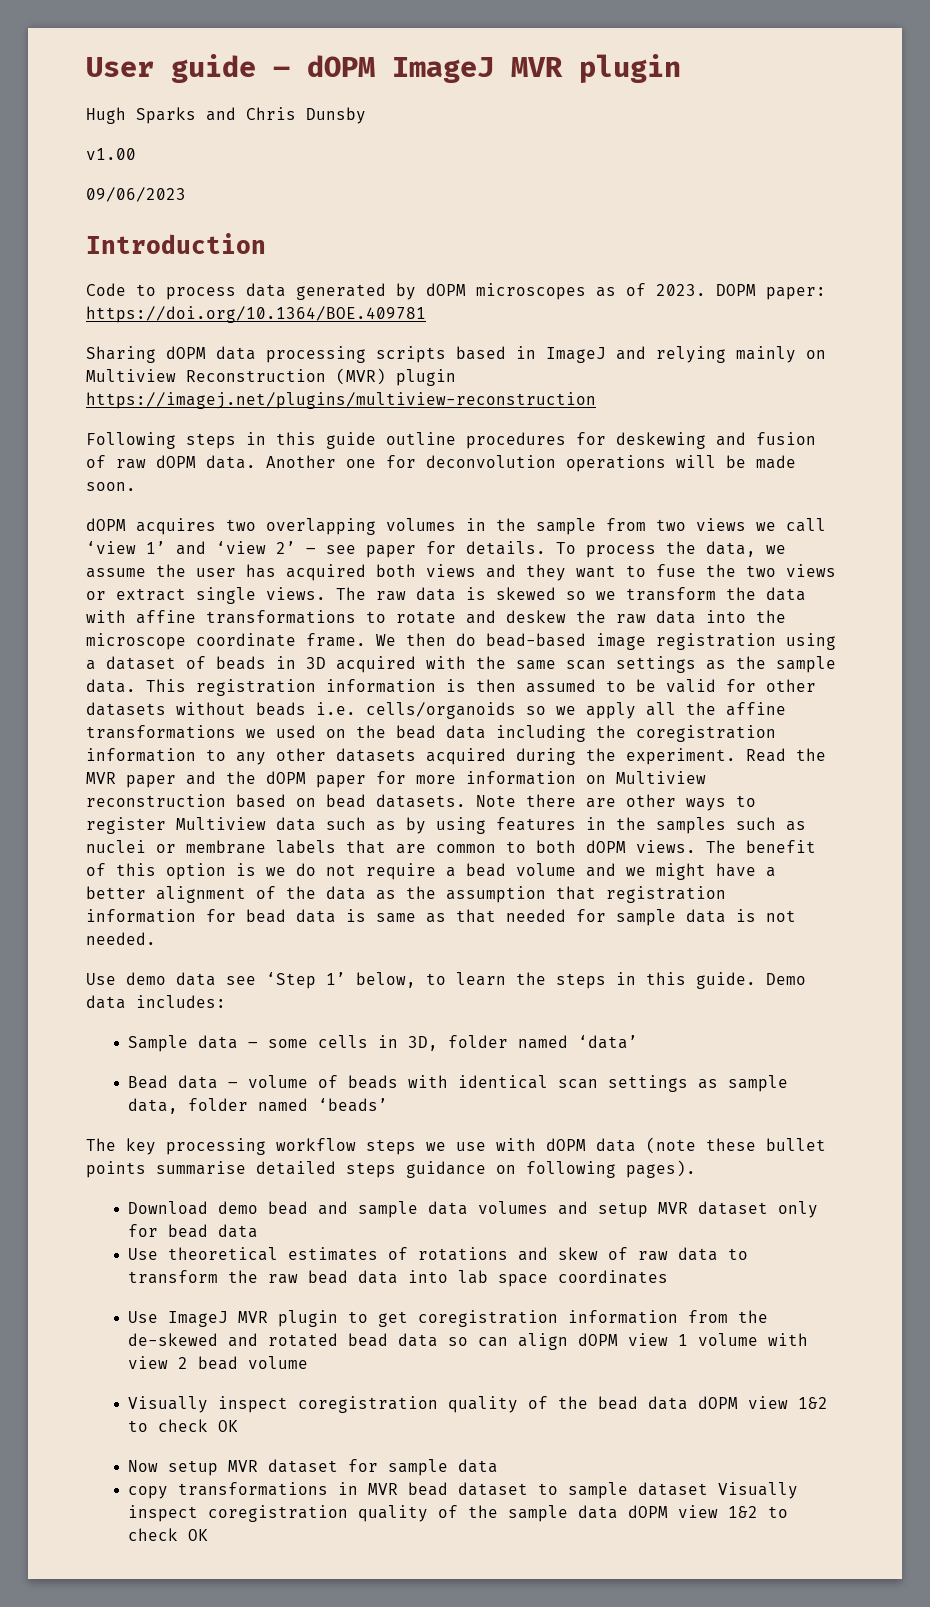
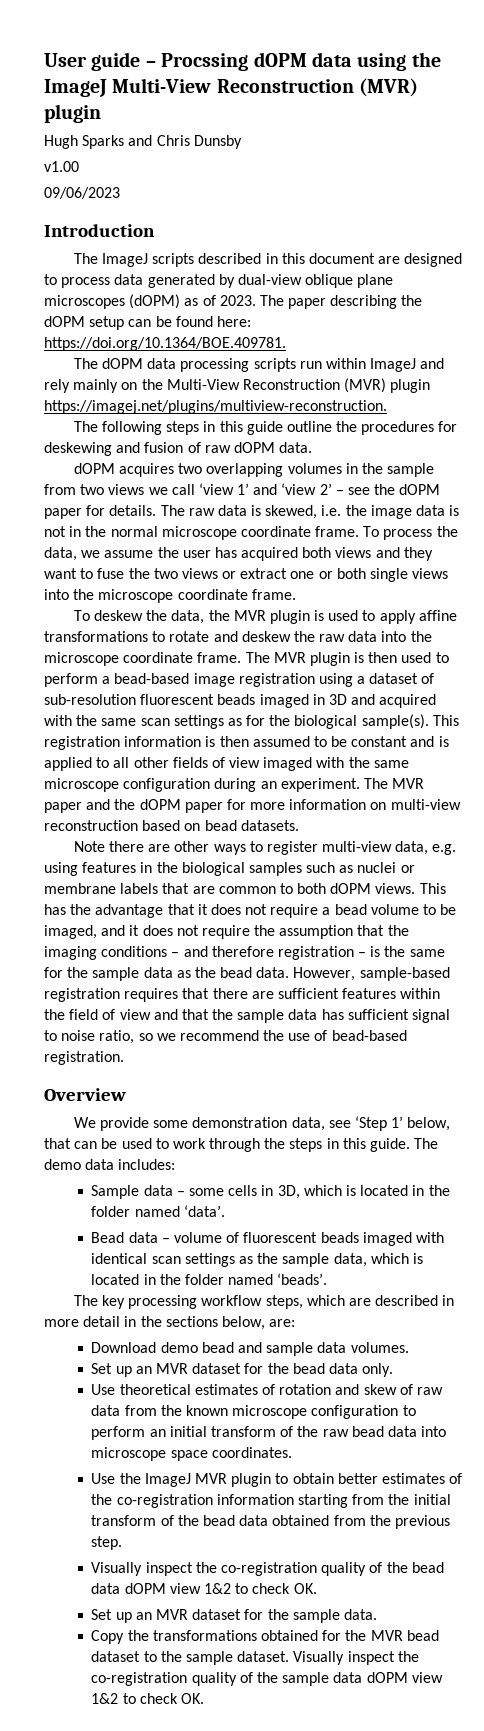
[307,55,563,83] dOPM ImageJ MVR -> [161,52,441,71] [44,78,419,97] Procssing dOPM data using the ImageJ Multi-View Reconstruction (MVR)
[86,283,126,296] Code -> [73,253,463,267] The ImageJ scripts described in this document are designed
[426,283,826,300] [86,306,426,323] [86,346,156,363] dOPM microscopes as of 2023. DOPM paper: https://doi.org/10.1364/BOE.409781 // Sharing -> [237,274,394,288] [44,294,423,309] [44,316,251,330] [44,337,286,351] [73,358,98,369] dual-view oblique plane microscopes (dOPM) as of 2023. The paper describing the dOPM setup can be found here: https://doi.org/10.1364/BOE.409781. // The
[456,346,536,360] based in -> [299,358,366,369] run within
[656,346,726,363] relying -> [44,379,70,393] rely
[86,368,456,386] [86,392,596,409] [86,432,176,449] Multiview Reconstruction (MVR) plugin https://imagej.net/plugins/multiview-reconstruction // Following -> [141,378,431,393] [44,400,387,414] [73,421,162,435] the Multi-View Reconstruction (MVR) plugin https://imagej.net/plugins/multiview-reconstruction. // The following
(456, 438) none -> [336,421,358,432] the
[266,455,796,472] [86,482,136,491] Another one for deconvolution operations will be made soon. -> (313, 447) none
(356, 549) none -> [374,484,441,495] the dOPM
(546, 548) none -> [160,505,460,519] [44,526,360,540] The raw data is skewed, i.e. the image data is not in the normal microscope coordinate frame.
[196,587,806,604] [86,610,126,623] single views. The raw data is skewed so we transform the data with -> [290,568,449,582] [44,589,296,603] [73,610,416,624] one or both single views into the microscope coordinate frame. // To deskew the data, the MVR plugin is used to apply
[376,633,476,646] We then do -> [245,652,449,666] [44,673,111,687] The MVR plugin is then used to perform a
[216,656,266,670] beads -> [44,694,309,708] sub-resolution fluorescent beads imaged
(326, 663) none -> [351,694,376,705] and
[736,656,836,673] [86,679,136,693] the sample data. -> [246,714,429,729] for the biological sample(s).
[666,679,816,693] [86,702,786,719] [86,725,776,742] [86,748,826,765] valid for other datasets without beads i.e. cells/organoids so we apply all the affine transformations we used on the bead data including the coregistration information to any other datasets acquired during the experiment. Read the -> [351,736,449,747] [44,757,409,771] [44,778,388,792] constant and is applied to all other fields of view imaged with the same microscope configuration during an experiment. The
[616,771,706,784] Multiview -> [390,799,461,810] multi-view
(466, 801) none -> (299, 825) //
[176,817,426,834] Multiview data such as by -> [322,841,457,855] multi-view data, e.g.
(646, 823) none -> [181,862,245,876] biological
[706,840,816,853] [86,863,316,880] The benefit of this option is we do -> [419,883,446,894] [44,904,241,918] This has the advantage that it does
[586,863,776,880] [86,886,726,903] [86,909,796,926] [86,932,156,945] [86,972,506,989] and we might have a better alignment of the data as the assumption that registration information for bead data is same as that needed for sample data is not needed. // Use demo data see ‘Step 1’ below, to learn -> [423,904,457,915] [44,925,409,939] [44,946,445,960] [44,967,450,981] [44,988,441,1002] [44,1009,451,1023] [44,1030,407,1044] [44,1051,124,1065] [44,1088,126,1101] [73,1116,451,1131] [44,1138,261,1152] to be imaged, and it does not require the assumption that the imaging conditions – and therefore registration – is the same for the sample data as the bead data. However, sample-based registration requires that there are sufficient features within the field of view and that the sample data has sufficient signal to noise ratio, so we recommend the use of bead-based registration. // Overview // We provide some demonstration data, see ‘Step 1’ below, that can be used to work through
[766,973,806,985] Demo -> [414,1138,439,1149] [44,1159,81,1170] The demo
[448,1035,639,1049] folder named ‘data’ -> [303,1185,450,1196] [91,1205,225,1217] which is located in the folder named ‘data’.
[348,1075,399,1089] beads -> [243,1232,412,1246] fluorescent beads imaged
(719, 1084) none -> [257,1253,279,1264] the
[188,1098,389,1112] folder named ‘beads’ -> [370,1253,423,1264] [91,1273,328,1285] which is located in the folder named ‘beads’.
[366,1137,826,1155] [86,1160,696,1178] steps we use with dOPM data (note these bullet points summarise detailed steps guidance on following pages). -> [265,1295,455,1309] [44,1316,296,1330] steps, which are described in more detail in the sections below, are:
[478,1201,819,1218] [128,1224,259,1238] volumes and setup MVR dataset only for bead data -> [350,1342,409,1353] [91,1363,394,1377] volumes. // Set up an MVR dataset for the bead data only.
[418,1247,509,1261] rotations -> [279,1384,332,1395] rotation
[728,1248,749,1260] [128,1270,219,1284] to transform -> [124,1405,416,1419] [91,1426,294,1440] from the known microscope configuration to perform an initial transform of
[458,1270,669,1287] [128,1311,159,1323] lab space coordinates // Use -> [91,1447,292,1461] [91,1473,141,1484] microscope space coordinates. // Use the
[378,1310,769,1327] [128,1333,809,1350] [128,1356,309,1370] [128,1396,439,1413] get coregistration information from the de-skewed and rotated bead data so can align dOPM view 1 volume with view 2 bead volume // Visually inspect coregistration -> [292,1473,463,1484] [91,1494,451,1508] [91,1515,450,1529] [91,1536,123,1550] [91,1562,318,1576] obtain better estimates of the co-registration information starting from the initial transform of the bead data obtained from the previous step. // Visually inspect the co-registration
[218,1420,239,1432] [128,1459,499,1476] [128,1482,799,1499] [128,1505,349,1522] OK // Now setup MVR dataset for sample data // copy transformations in MVR bead dataset to sample dataset Visually inspect coregistration -> [293,1583,317,1594] [91,1609,377,1623] [91,1630,439,1644] [91,1651,419,1665] [91,1672,188,1686] OK. // Set up an MVR dataset for the sample data. // Copy the transformations obtained for the MVR bead dataset to the sample dataset. Visually inspect the co-registration
[188,1529,209,1541] OK -> [181,1693,205,1704] OK.

